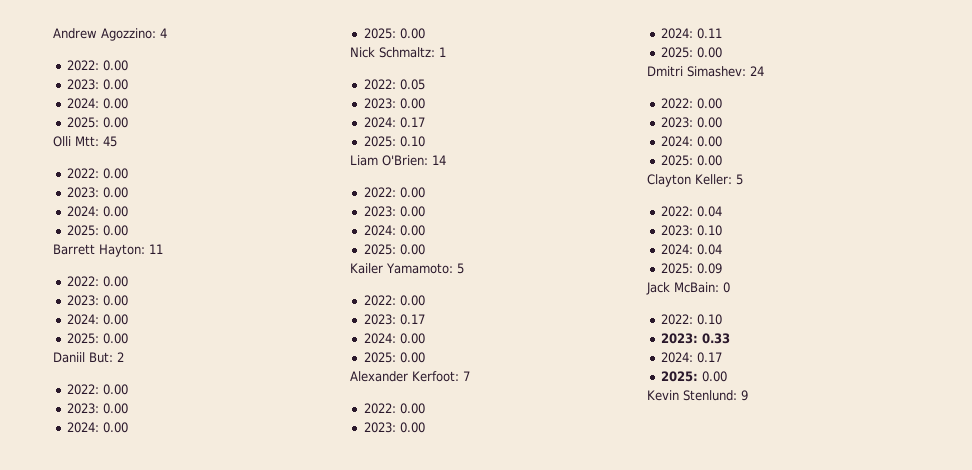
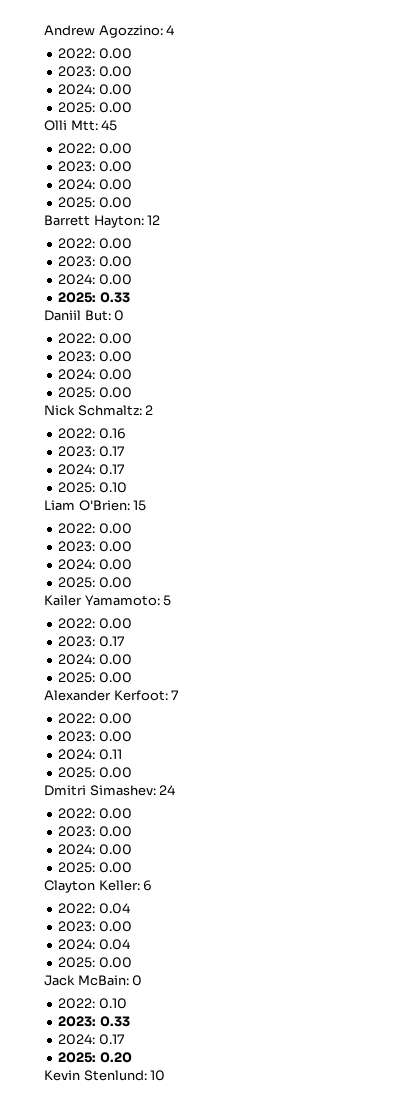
[149,244,163,254] [66,276,128,287] [66,295,128,306] [66,314,128,325] [66,333,128,344] 11 // 2022: 0.00 // 2023: 0.00 // 2024: 0.00 // 2025: 0.00 -> [147,215,161,225] [58,238,132,249] [58,256,132,267] [58,274,132,285] [58,292,130,303] 12 // 2022: 0.00 // 2023: 0.00 // 2024: 0.00 // 2025: 0.33
[117,352,124,362] 2 -> [114,310,125,321] 0
[439,47,446,57] [363,79,425,90] [363,98,425,109] 1 // 2022: 0.05 // 2023: 0.00 -> [145,405,154,415] [58,428,126,439] [58,446,124,457] 2 // 2022: 0.16 // 2023: 0.17
[432,155,446,165] 14 -> [133,500,147,511] 15
[736,174,743,185] 5 -> [143,880,153,891] 6
[696,225,722,236] 0.10 -> [98,921,132,932] 0.00
[696,263,722,274] 0.09 -> [98,957,132,968] 0.00
[701,371,727,382] 0.00 -> [99,1052,132,1063] 0.20
[741,390,748,401] 9 -> [150,1070,166,1081] 10

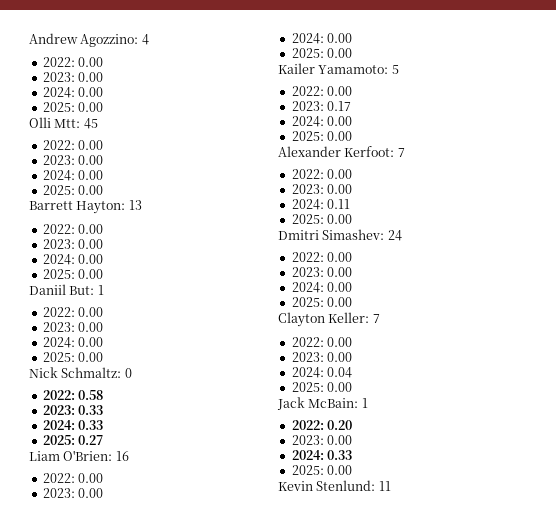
[147,215,161,225] [58,238,132,249] [58,256,132,267] [58,274,132,285] [58,292,130,303] 12 // 2022: 0.00 // 2023: 0.00 // 2024: 0.00 // 2025: 0.33 -> [128,200,142,210] [42,224,104,234] [42,239,104,249] [42,254,104,265] [42,269,104,279] 13 // 2022: 0.00 // 2023: 0.00 // 2024: 0.00 // 2025: 0.00
[114,310,125,321] 0 -> [97,285,104,295] 1
[145,405,154,415] [58,428,126,439] [58,446,124,457] [58,464,124,475] [58,482,127,493] 2 // 2022: 0.16 // 2023: 0.17 // 2024: 0.17 // 2025: 0.10 -> [124,368,132,378] [42,390,104,400] [42,405,104,415] [42,420,104,430] [42,435,104,445] 0 // 2022: 0.58 // 2023: 0.33 // 2024: 0.33 // 2025: 0.27
[133,500,147,511] 15 -> [115,451,129,461] 16
[143,880,153,891] [58,903,130,914] 6 // 2022: 0.04 -> [372,314,380,323] [291,337,353,347] 7 // 2022: 0.00
[132,975,143,986] [58,998,127,1009] [58,1016,130,1027] [58,1034,124,1045] [58,1052,132,1063] 0 // 2022: 0.10 // 2023: 0.33 // 2024: 0.17 // 2025: 0.20 -> [361,398,368,408] [291,420,353,430] [291,435,353,445] [291,450,353,460] [291,465,353,475] 1 // 2022: 0.20 // 2023: 0.00 // 2024: 0.33 // 2025: 0.00
[150,1070,166,1081] 10 -> [378,481,391,491] 11

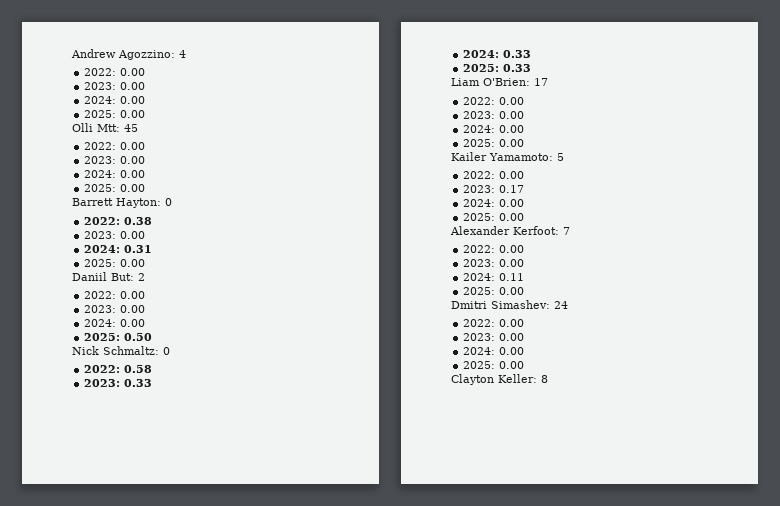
[128,200,142,210] [42,224,104,234] [42,239,104,249] [42,254,104,265] [42,269,104,279] [29,284,104,295] [42,307,104,317] [42,322,104,332] [42,337,104,348] [42,352,104,362] 13 // 2022: 0.00 // 2023: 0.00 // 2024: 0.00 // 2025: 0.00 // Daniil But: 1 // 2022: 0.00 // 2023: 0.00 // 2024: 0.00 // 2025: 0.00 -> [165,198,172,206] [84,217,153,225] [84,231,146,239] [84,245,153,253] [84,259,146,267] [72,272,145,281] [84,291,146,299] [84,305,146,313] [84,319,146,327] [84,333,153,341] 0 // 2022: 0.38 // 2023: 0.00 // 2024: 0.31 // 2025: 0.00 // Daniil But: 2 // 2022: 0.00 // 2023: 0.00 // 2024: 0.00 // 2025: 0.50
[78,435,104,445] 0.27 -> [503,64,532,72] 0.33
[115,451,129,461] 16 -> [534,78,548,86] 17
[372,314,380,323] [291,337,353,347] [291,352,353,362] [291,367,353,378] [291,382,353,392] [277,397,368,410] [291,420,353,430] [291,435,353,445] [291,450,353,460] [291,465,353,475] [278,480,391,491] 7 // 2022: 0.00 // 2023: 0.00 // 2024: 0.04 // 2025: 0.00 // Jack McBain: 1 // 2022: 0.20 // 2023: 0.00 // 2024: 0.33 // 2025: 0.00 // Kevin Stenlund: 11 -> [541,375,548,383] 8

